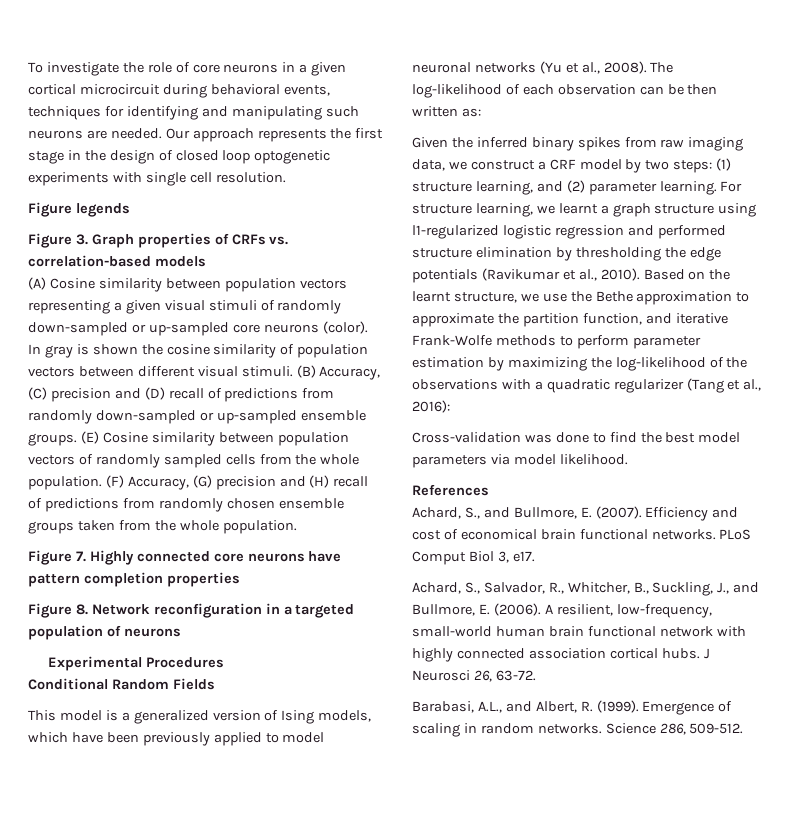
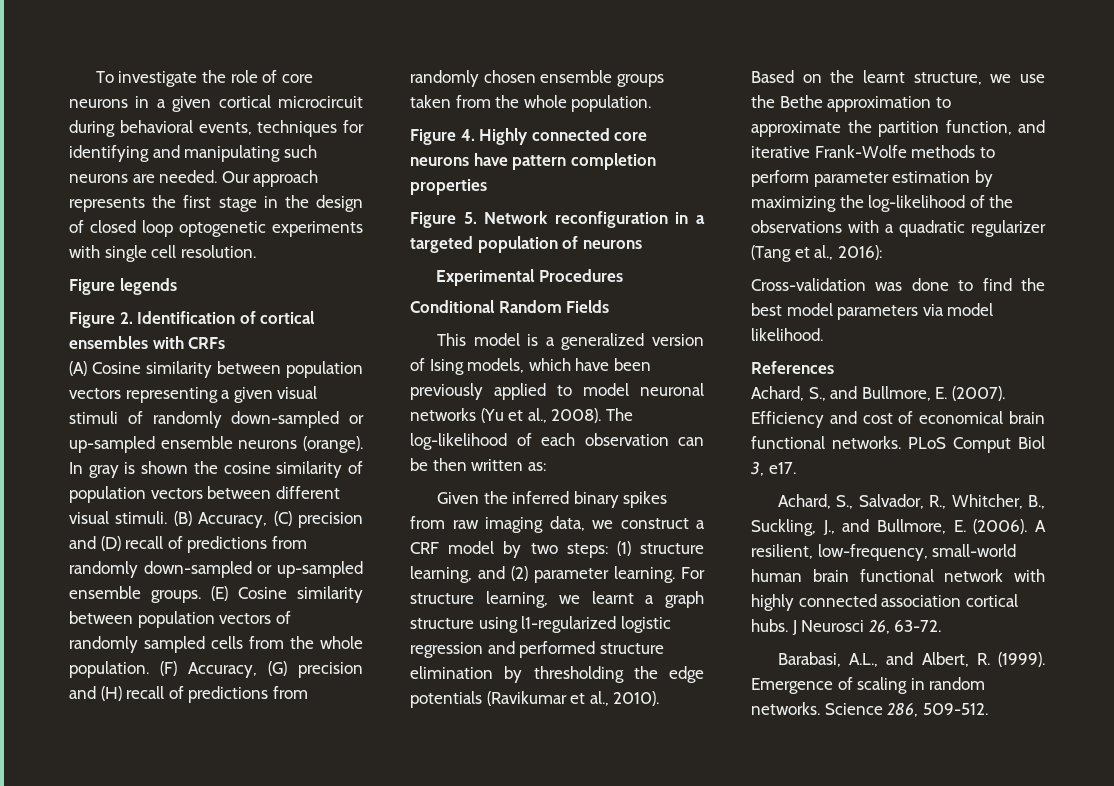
[75,233,289,248] [28,255,206,267] 3. Graph properties of CRFs vs. correlation-based models -> [119,311,316,324] [69,336,226,349] 2. Identification of cortical ensembles with CRFs
[232,321,368,334] core neurons (color). -> [160,436,364,453] ensemble neurons (orange).
[75,551,86,562] 7. -> [460,129,475,141] 4.
[75,604,88,615] 8. -> [463,212,477,224] 5.

